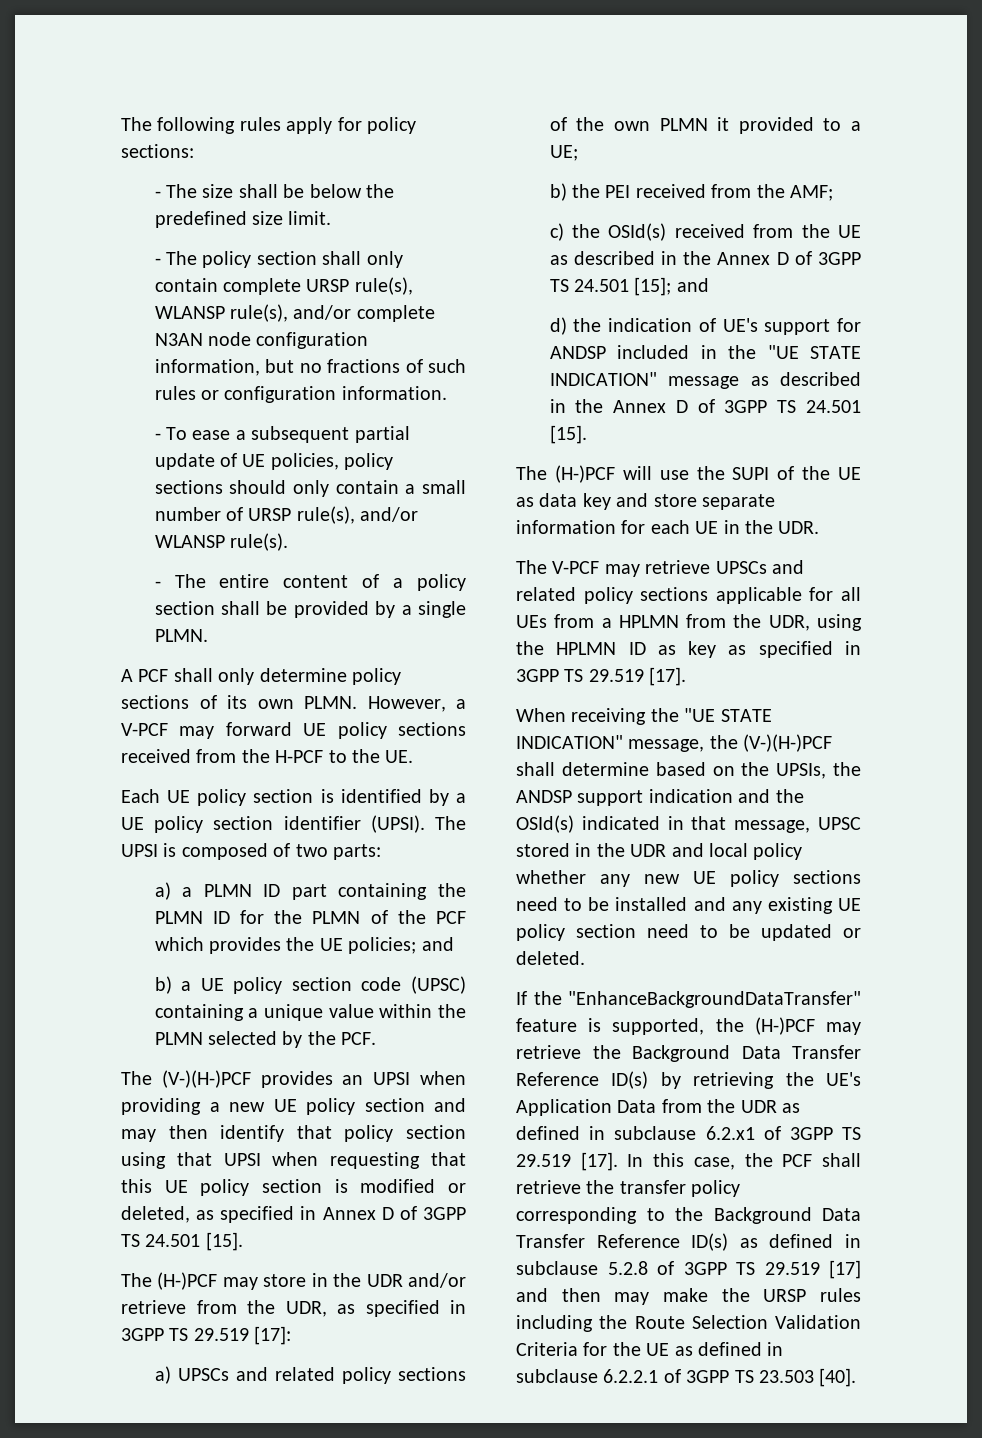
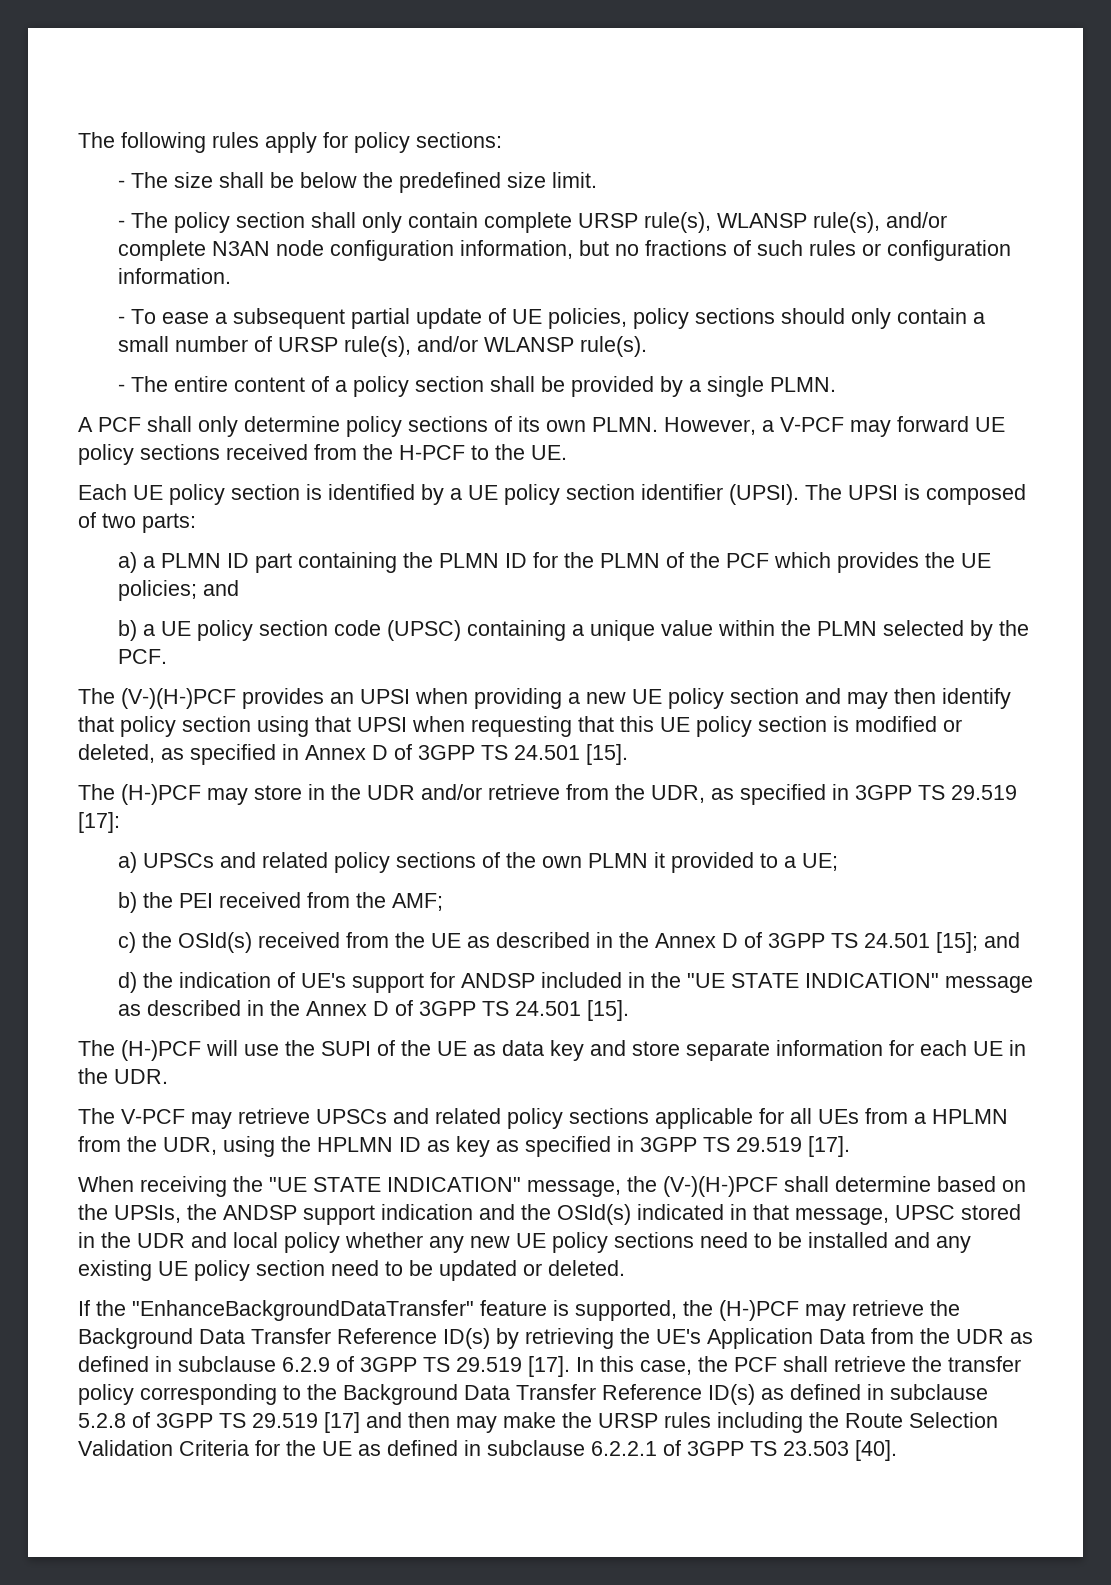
[705,1126,755,1140] 6.2.x1 -> [282,1357,330,1372] 6.2.9

